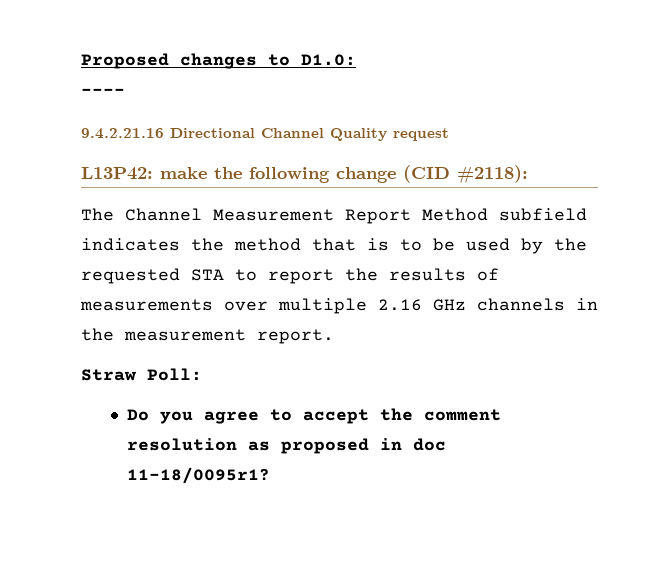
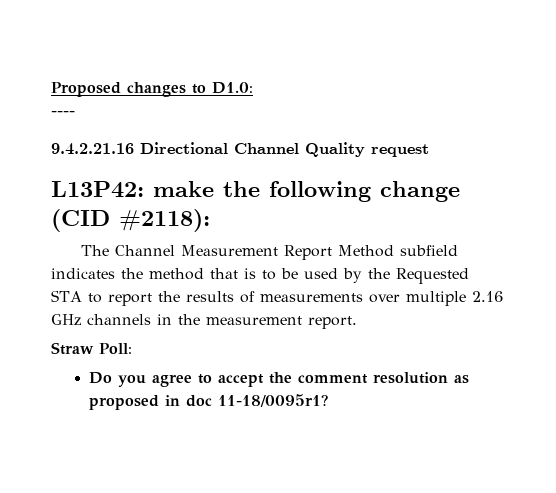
[81,268,180,284] requested -> [396,268,469,284] Requested

